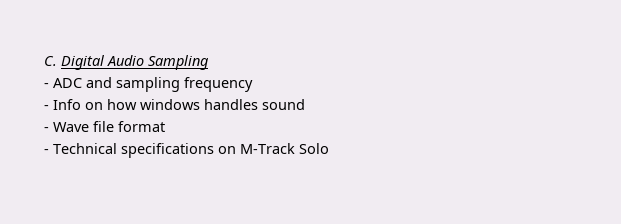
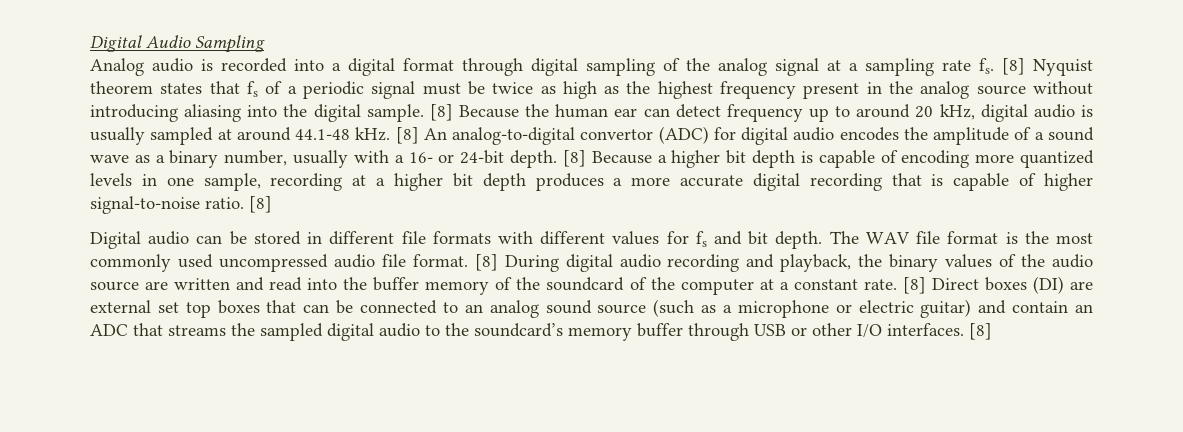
[44,56,57,66] C. -> (90, 43) none
[44,77,253,92] [44,99,305,110] [44,121,165,132] [44,143,329,158] - ADC and sampling frequency // - Info on how windows handles sound // - Wave file format // - Technical specifications on M-Track Solo -> [90,58,1093,76] [90,81,1094,99] [90,104,1093,122] [90,126,1095,145] [90,150,1095,168] [90,173,1094,191] [90,196,272,214] [90,231,1094,249] [90,254,1094,272] [90,276,1094,295] [90,299,1094,318] [90,323,992,341] Analog audio is recorded into a digital format through digital sampling of the analog signal at a sampling rate fs. [8] Nyquist theorem states that fs of a periodic signal must be twice as high as the highest frequency present in the analog source without introducing aliasing into the digital sample. [8] Because the human ear can detect frequency up to around 20 kHz, digital audio is usually sampled at around 44.1-48 kHz. [8] An analog-to-digital convertor (ADC) for digital audio encodes the amplitude of a sound wave as a binary number, usually with a 16- or 24-bit depth. [8] Because a higher bit depth is capable of encoding more quantized levels in one sample, recording at a higher bit depth produces a more accurate digital recording that is capable of higher signal-to-noise ratio. [8] // Digital audio can be stored in different file formats with different values for fs and bit depth. The WAV file format is the most commonly used uncompressed audio file format. [8] During digital audio recording and playback, the binary values of the audio source are written and read into the buffer memory of the soundcard of the computer at a constant rate. [8] Direct boxes (DI) are external set top boxes that can be connected to an analog sound source (such as a microphone or electric guitar) and contain an ADC that streams the sampled digital audio to the soundcard’s memory buffer through USB or other I/O interfaces. [8]

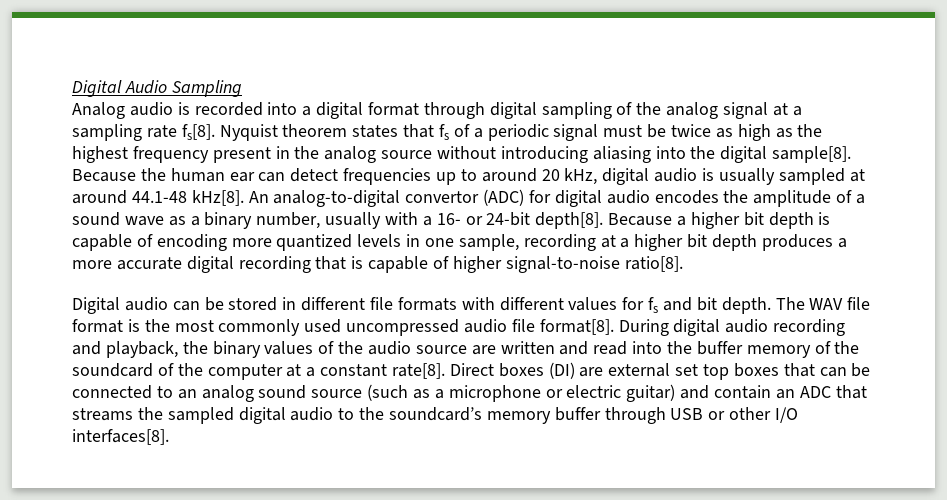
[979,58,1025,75] fs. [8] -> [181,124,215,140] fs[8].
[366,104,453,122] sample. [8] -> [772,146,852,163] sample[8].
[726,104,803,122] frequency -> [343,168,432,185] frequencies
[355,127,419,144] kHz. [8] -> [191,190,244,206] kHz[8].
[510,150,586,168] depth. [8] -> [535,212,604,229] depth[8].
[205,196,272,213] ratio. [8] -> [624,256,683,272] ratio[8].
[412,254,498,271] format. [8] -> [539,319,614,335] format[8].
[863,277,926,294] rate. [8] -> [392,363,446,379] rate[8].
[887,323,992,340] interfaces. [8] -> [72,429,169,445] interfaces[8].

